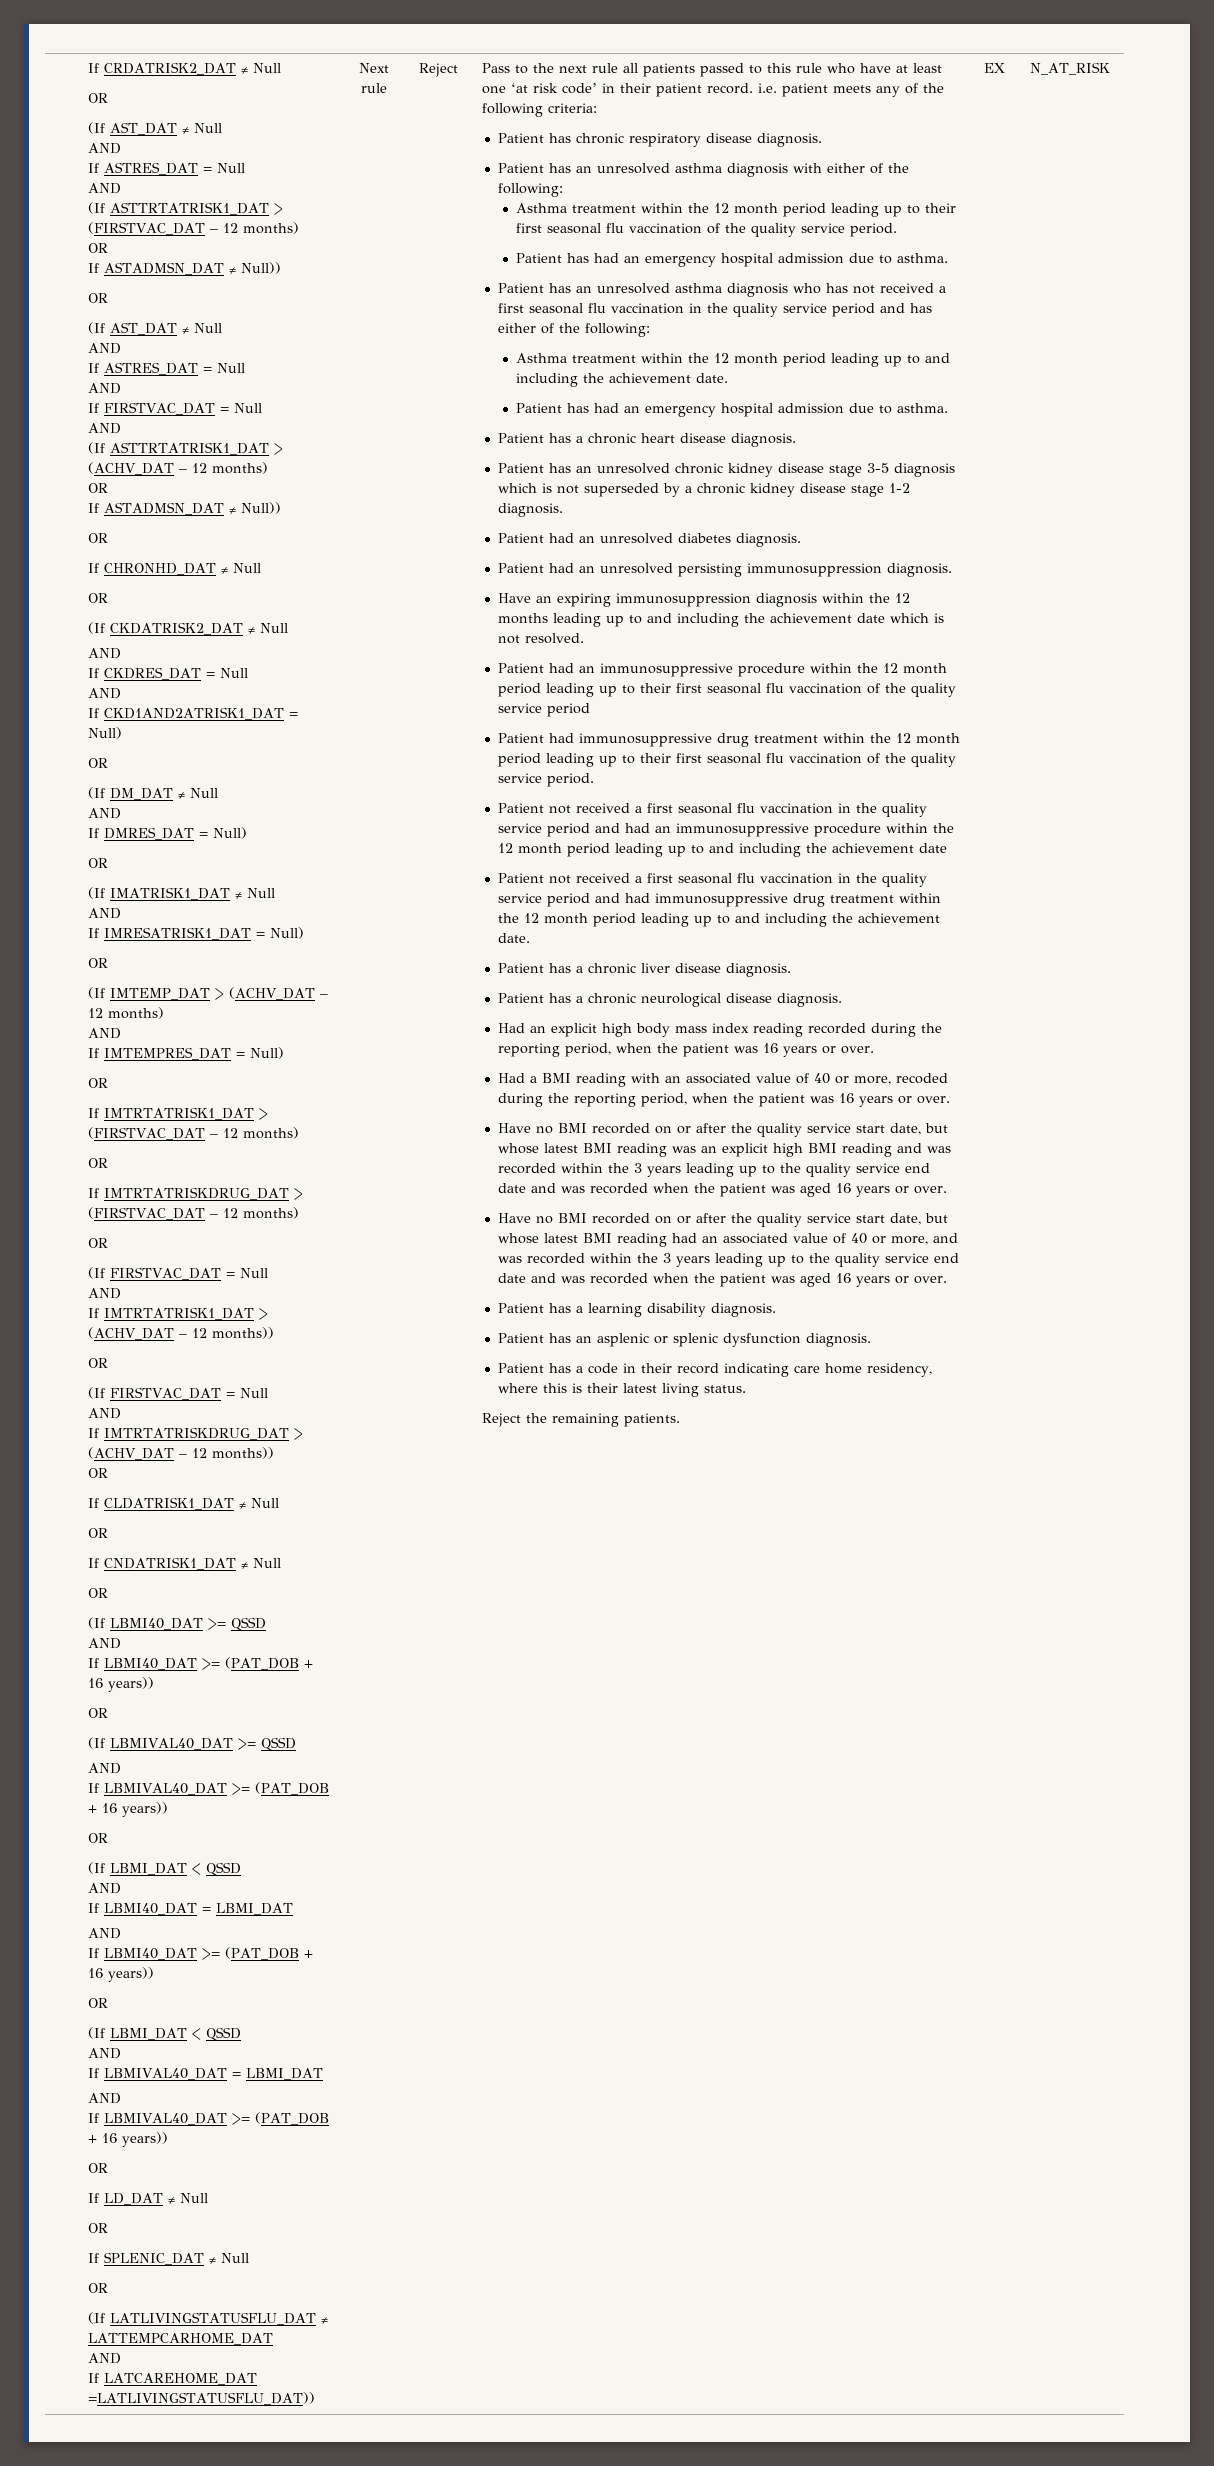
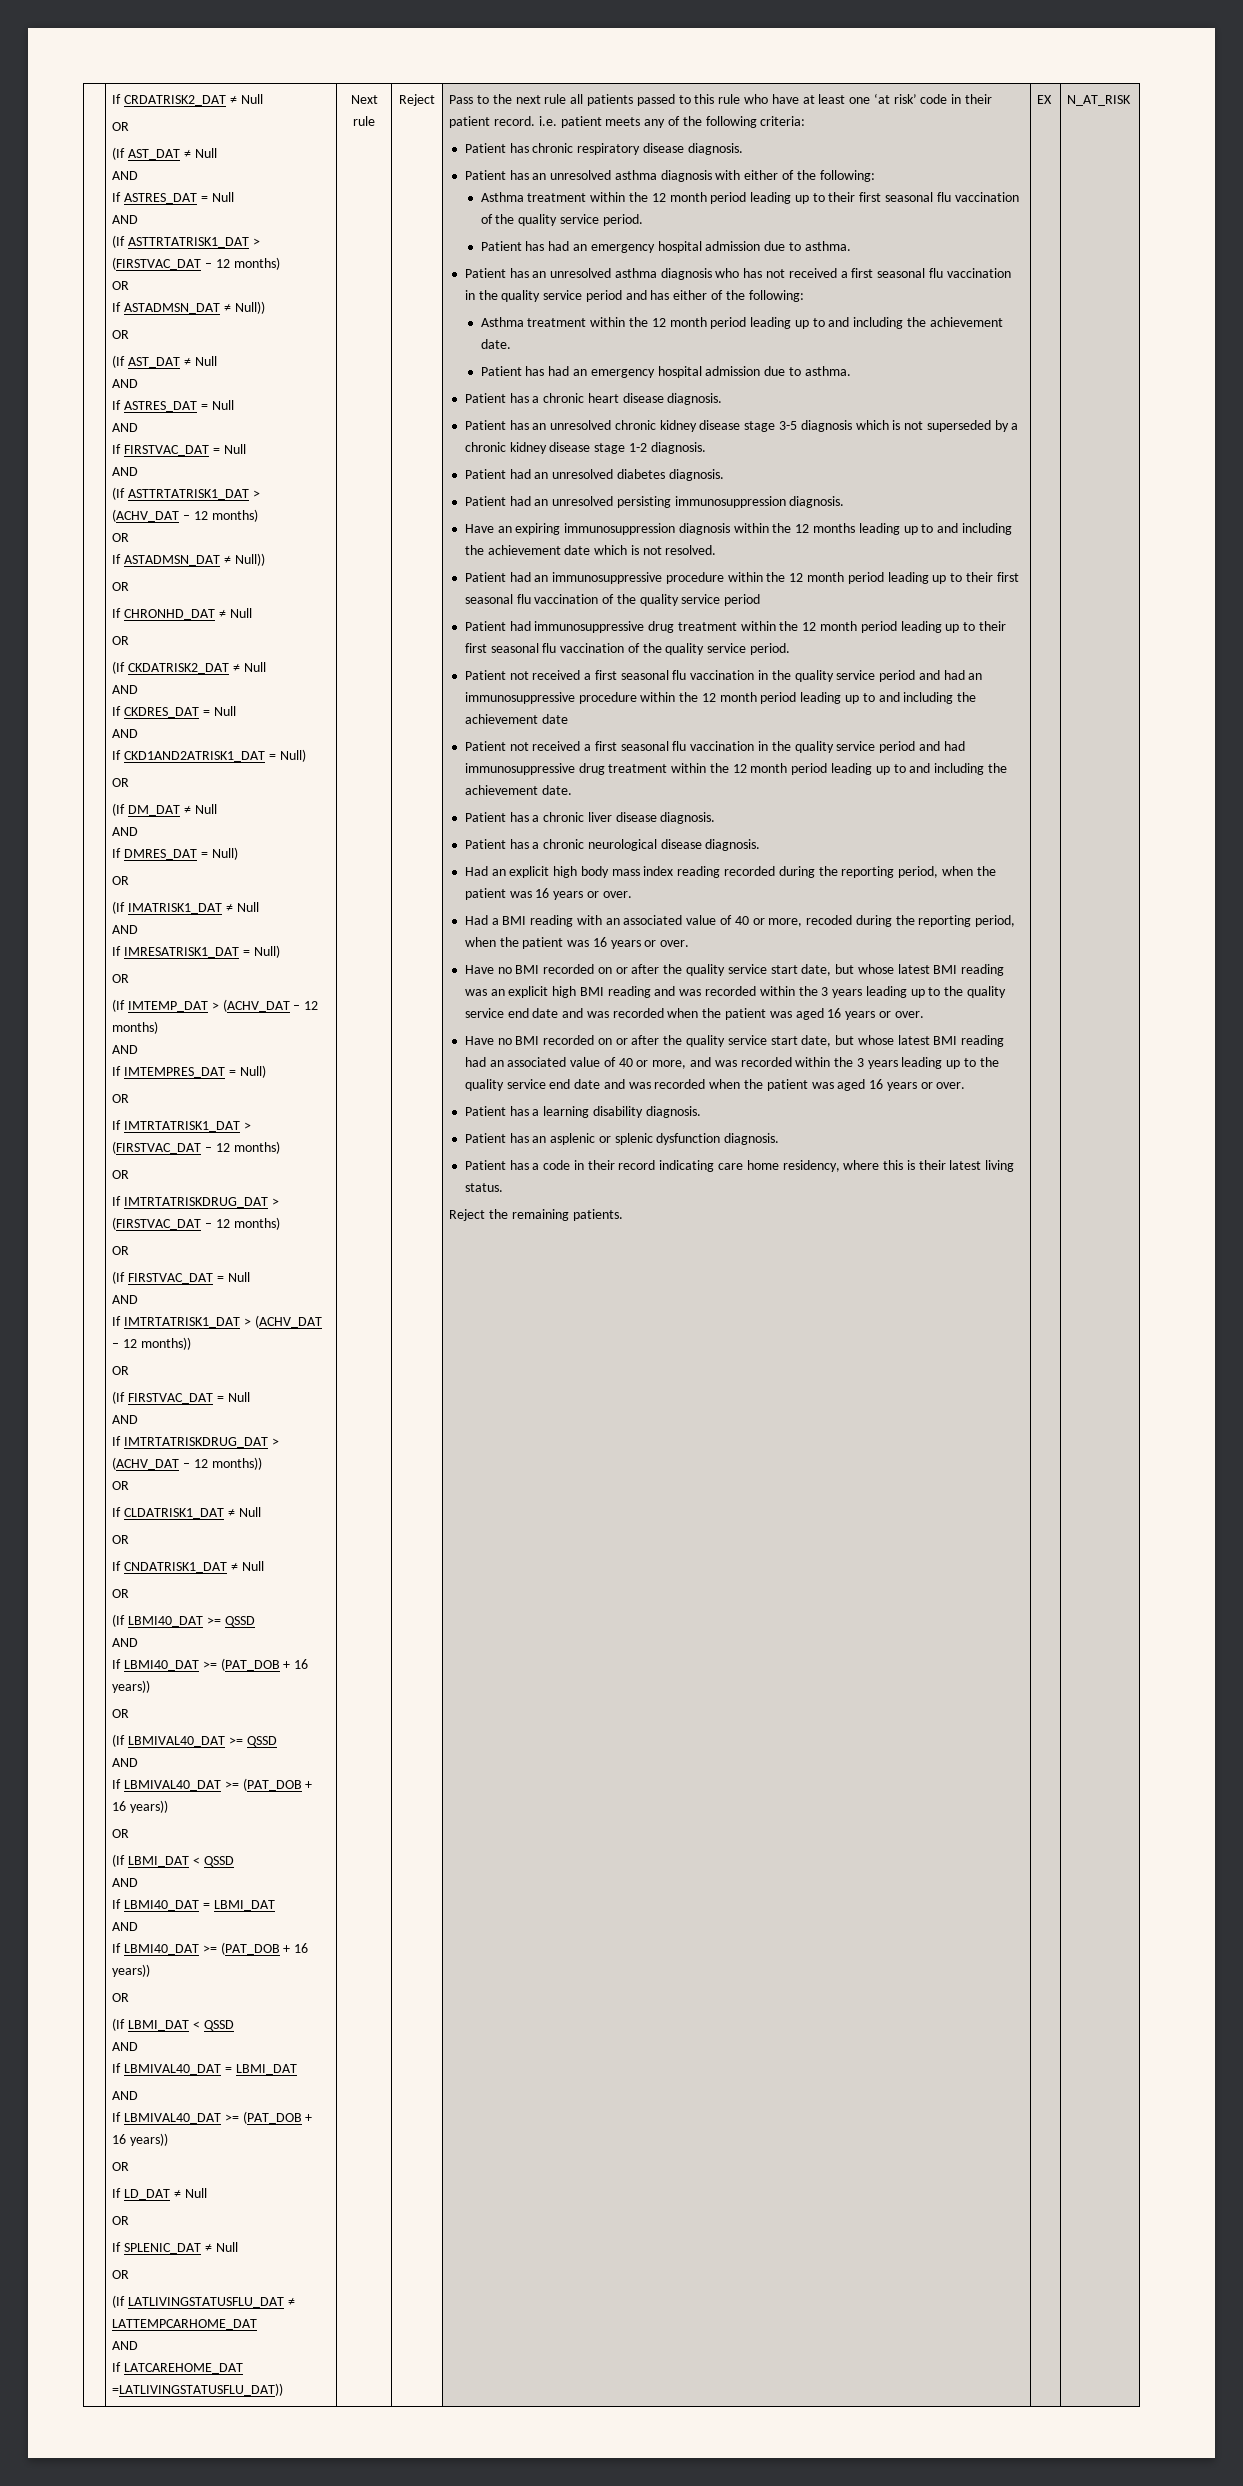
[532,83,597,94] risk code’ -> [893,94,948,104] risk’ code

